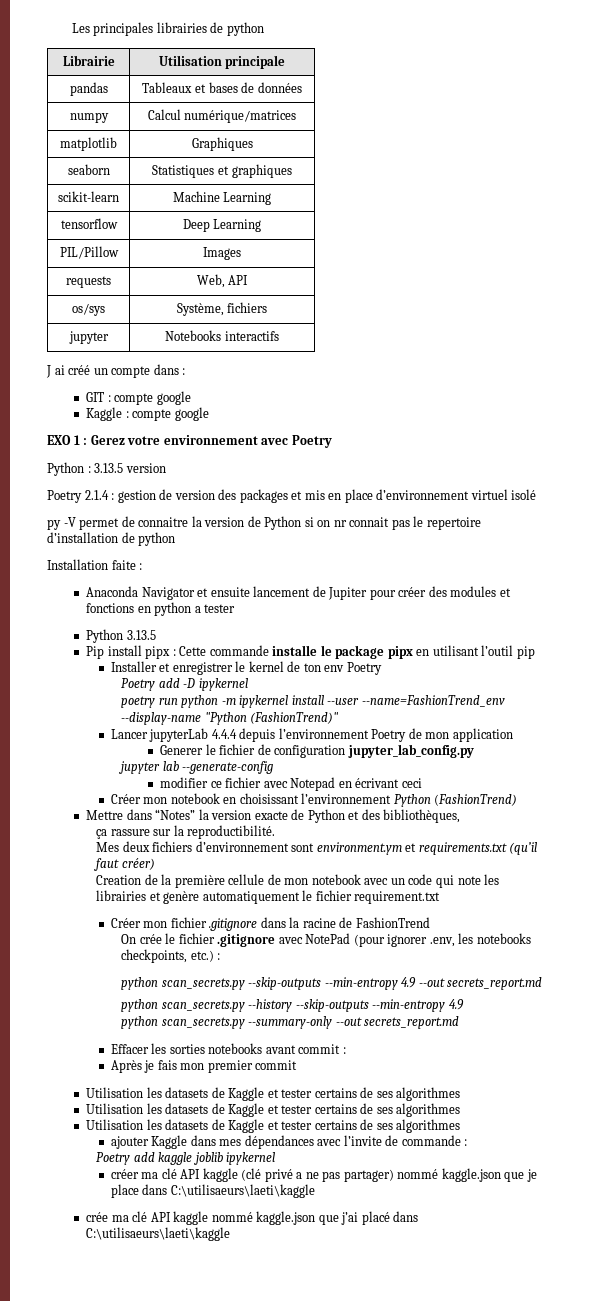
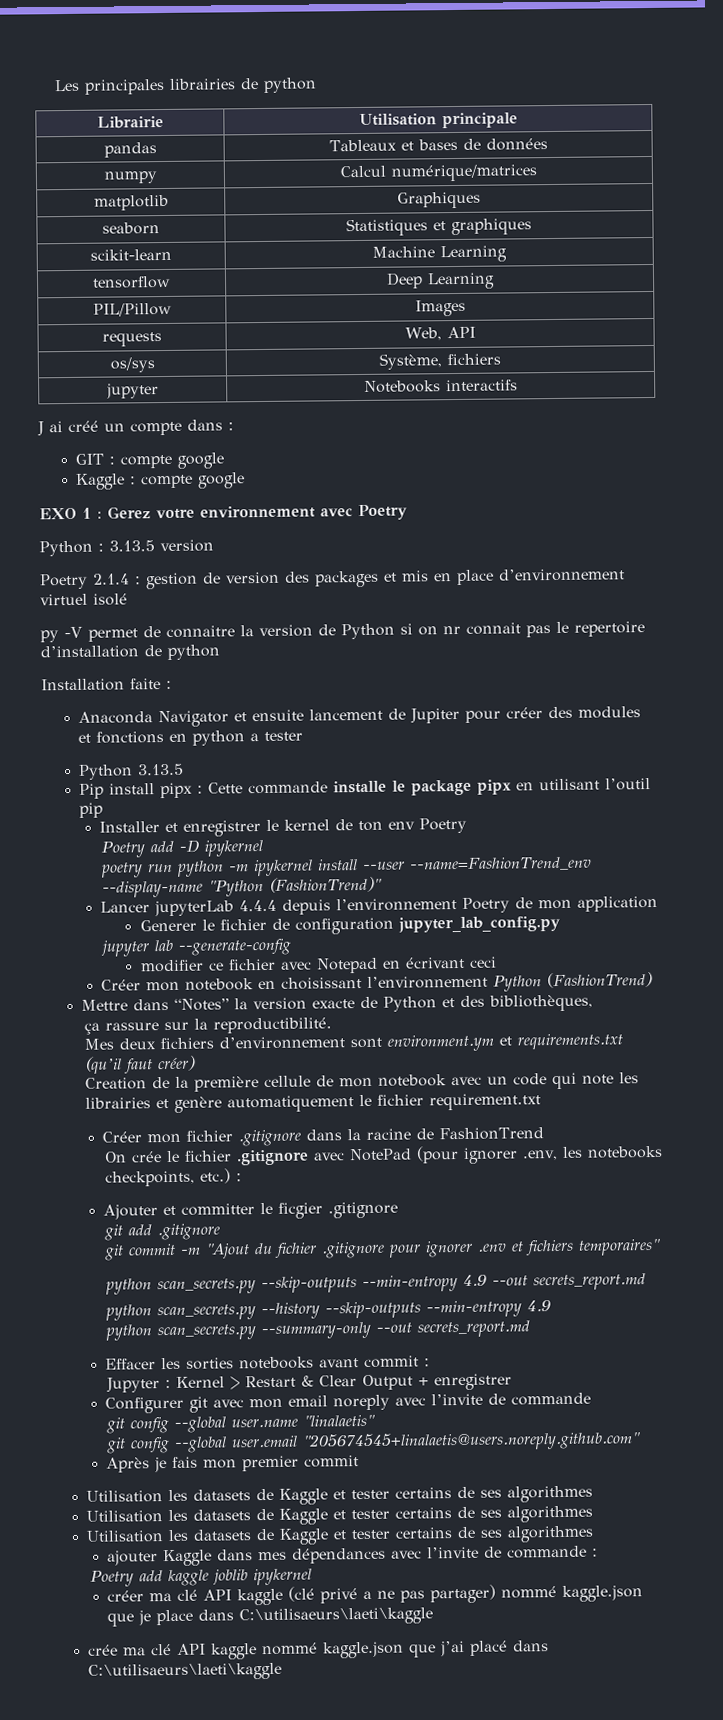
(221, 956) none -> [103,1201,399,1220] [104,1223,221,1241] [104,1238,662,1261] // Ajouter et committer le ficgier .gitignore // git add .gitignore // git commit -m "Ajout du fichier .gitignore pour ignorer .env et fichiers temporaires"
(346, 1050) none -> [106,1373,513,1393] [105,1392,592,1414] [106,1414,376,1434] [106,1431,642,1454] // Jupyter : Kernel > Restart & Clear Output + enregistrer // Configurer git avec mon email noreply avec l’invite de commande // git config --global user.name "linalaetis" // git config --global user.email "205674545+linalaetis@users.noreply.github.com"

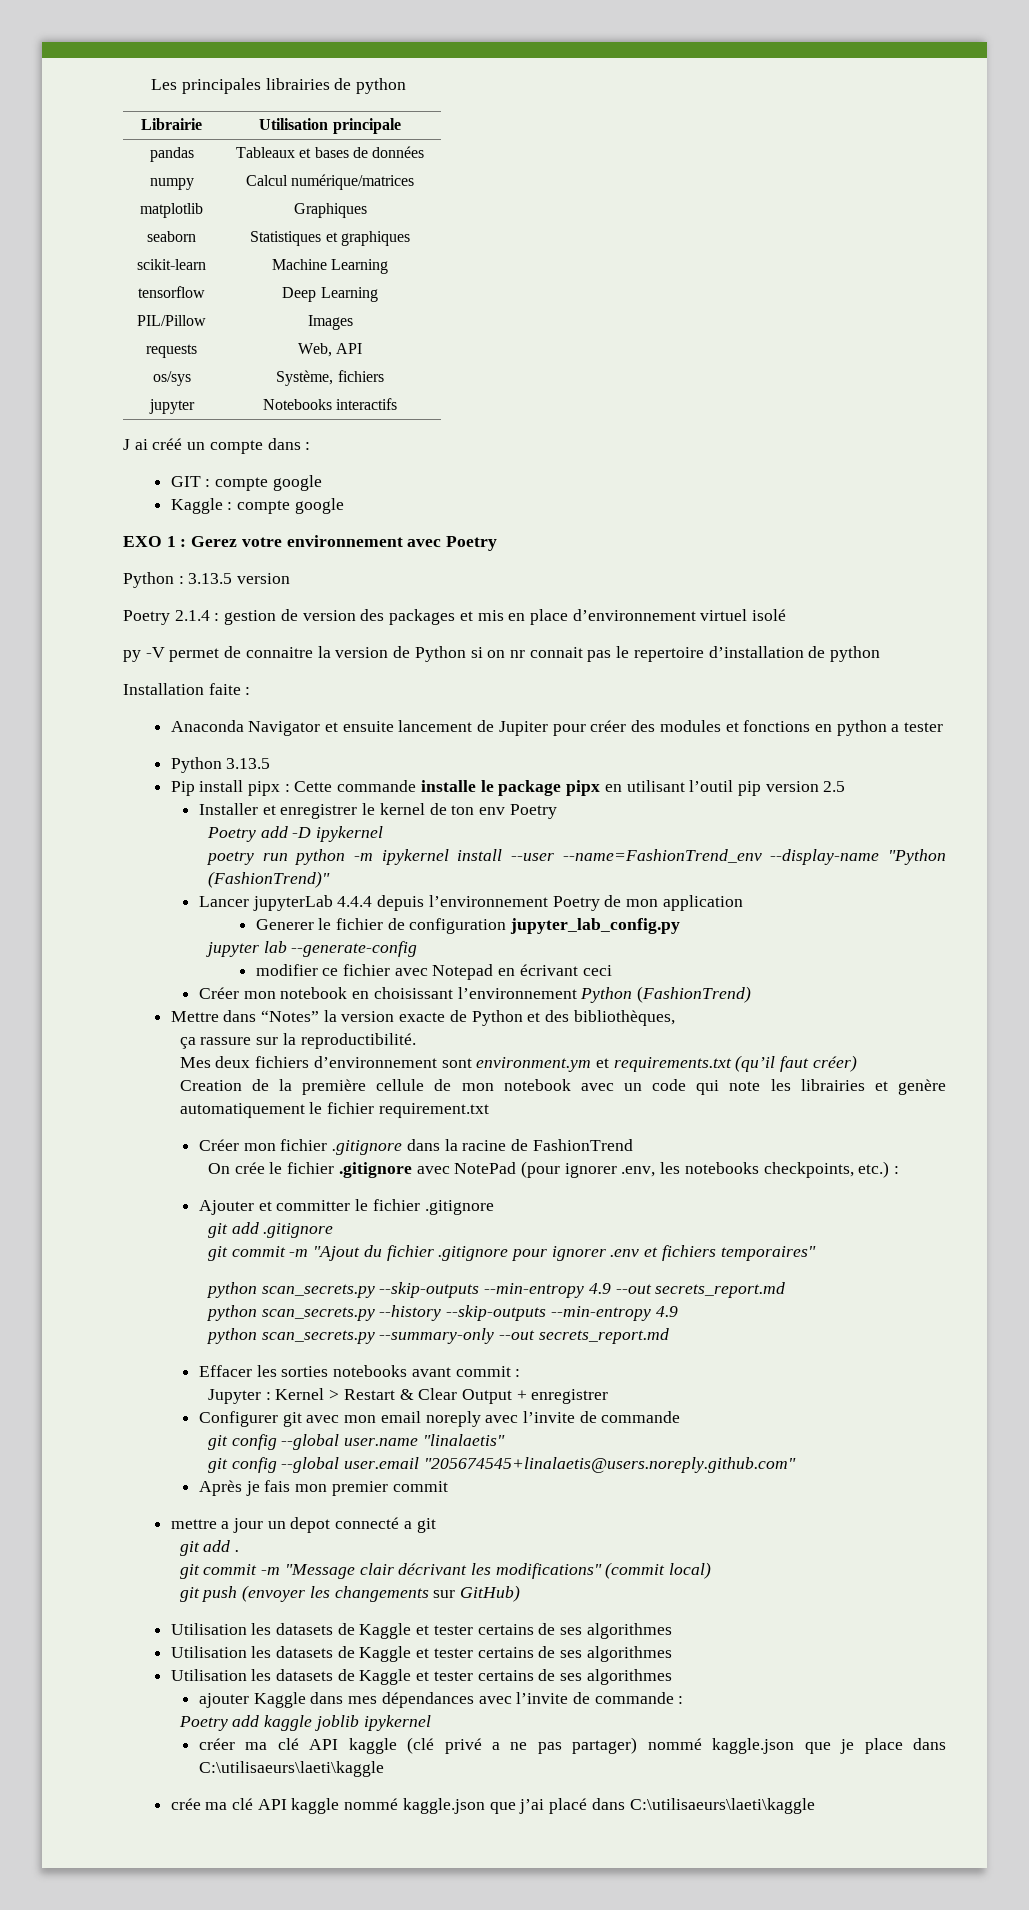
(104, 810) none -> [765,781,846,792] version 2.5
[278,1202,324,1219] ficgier -> [372,1199,420,1211] fichier
(360, 1461) none -> [170,1517,436,1533] [179,1540,240,1556] [179,1562,712,1579] [179,1585,520,1602] // mettre a jour un depot connecté a git // git add . // git commit -m "Message clair décrivant les modifications" (commit local) // git push (envoyer les changements sur GitHub)

